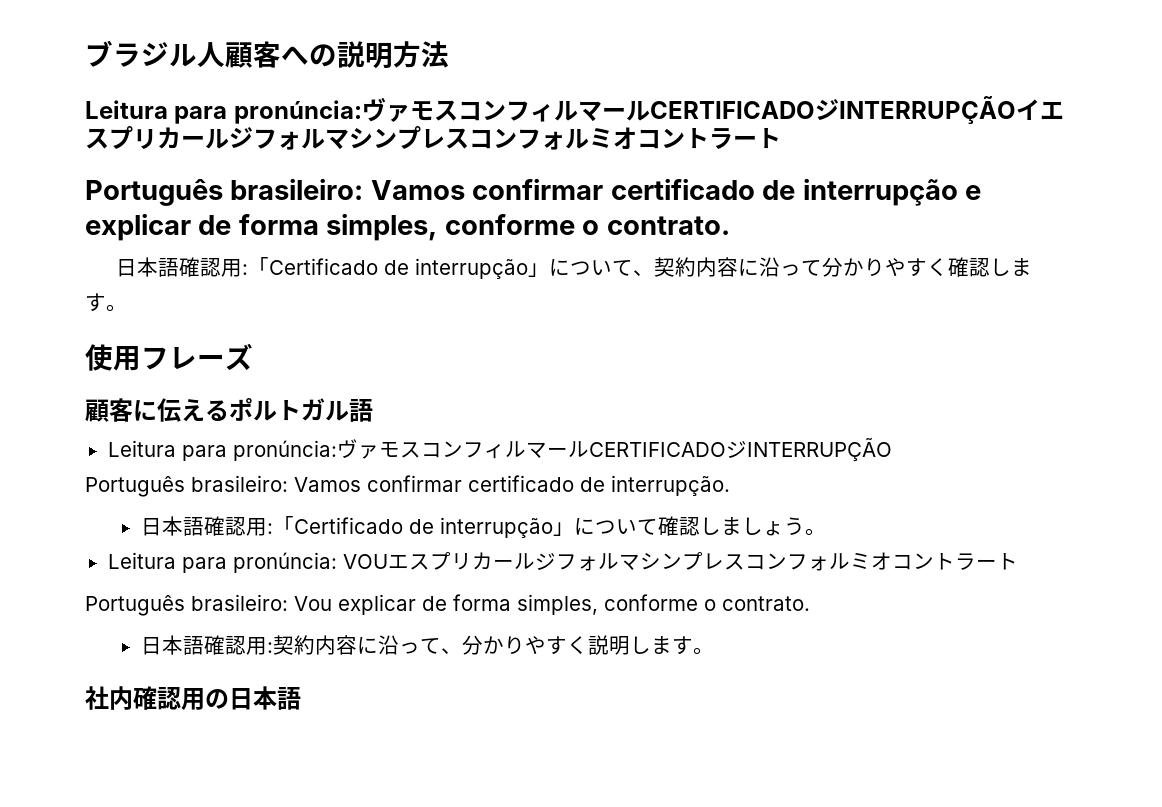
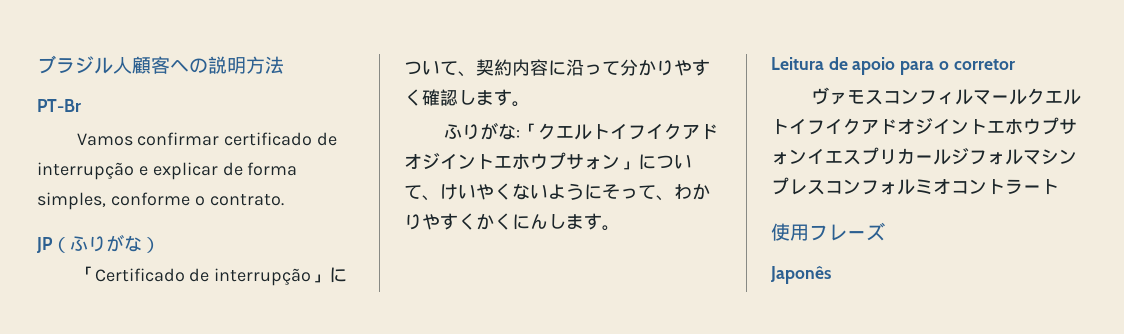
[85,95,1016,124] Leitura para pronúncia:ヴァモスコンフィルマールCERTIFICADOジINTERRUPÇÃO -> [37,99,81,112] [76,132,338,146] [37,162,298,180] [37,192,284,210] [36,234,160,253] [76,266,348,286] [404,59,710,77] [404,89,530,107] [443,122,718,140] [404,152,692,170] [404,183,710,201] [404,213,620,231] [771,57,1015,75] [810,87,1081,105] [771,117,1077,135] [771,149,807,165] PT-Br // Vamos confirmar certificado de interrupção e explicar de forma simples, conforme o contrato. // JP（ふりがな） // 「Certificado de interrupção」について、契約内容に沿って分かりやすく確認します。 // ふりがな:「クエルトイフイクアドオジイントエホウプサォン」について、けいやくないようにそって、わかりやすくかくにんします。 // Leitura de apoio para o corretor // ヴァモスコンフィルマールクエルトイフイクアドオジイントエホウプサォン
[85,178,981,206] [85,213,730,241] [116,257,1033,279] [85,293,127,312] [85,343,253,371] [85,398,373,422] [107,437,892,462] [85,475,730,497] [140,516,826,538] [107,552,1018,573] [85,594,810,616] [140,635,714,655] [85,686,301,710] Português brasileiro: Vamos confirmar certificado de interrupção e explicar de forma simples, conforme o contrato. // 日本語確認用:「Certificado de interrupção」について、契約内容に沿って分かりやすく確認します。 // 使用フレーズ // 顧客に伝えるポルトガル語 // Leitura para pronúncia:ヴァモスコンフィルマールCERTIFICADOジINTERRUPÇÃO // Português brasileiro: Vamos confirmar certificado de interrupção. // 日本語確認用:「Certificado de interrupção」について確認しましょう。 // Leitura para pronúncia: VOUエスプリカールジフォルマシンプレスコンフォルミオコントラート // Português brasileiro: Vou explicar de forma simples, conforme o contrato. // 日本語確認用:契約内容に沿って、分かりやすく説明します。 // 社内確認用の日本語 -> [771,222,885,241] [770,266,831,284] 使用フレーズ // Japonês

